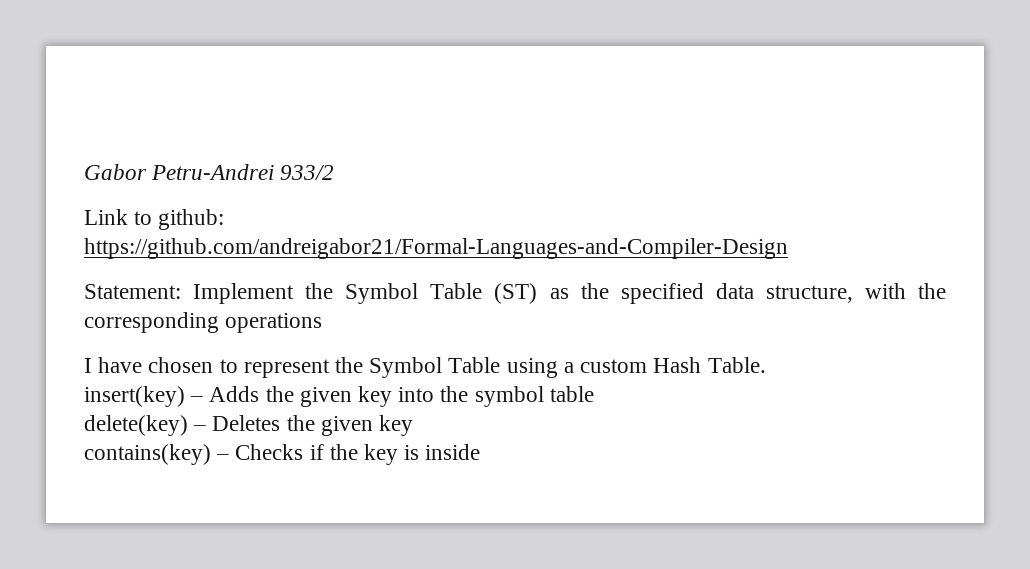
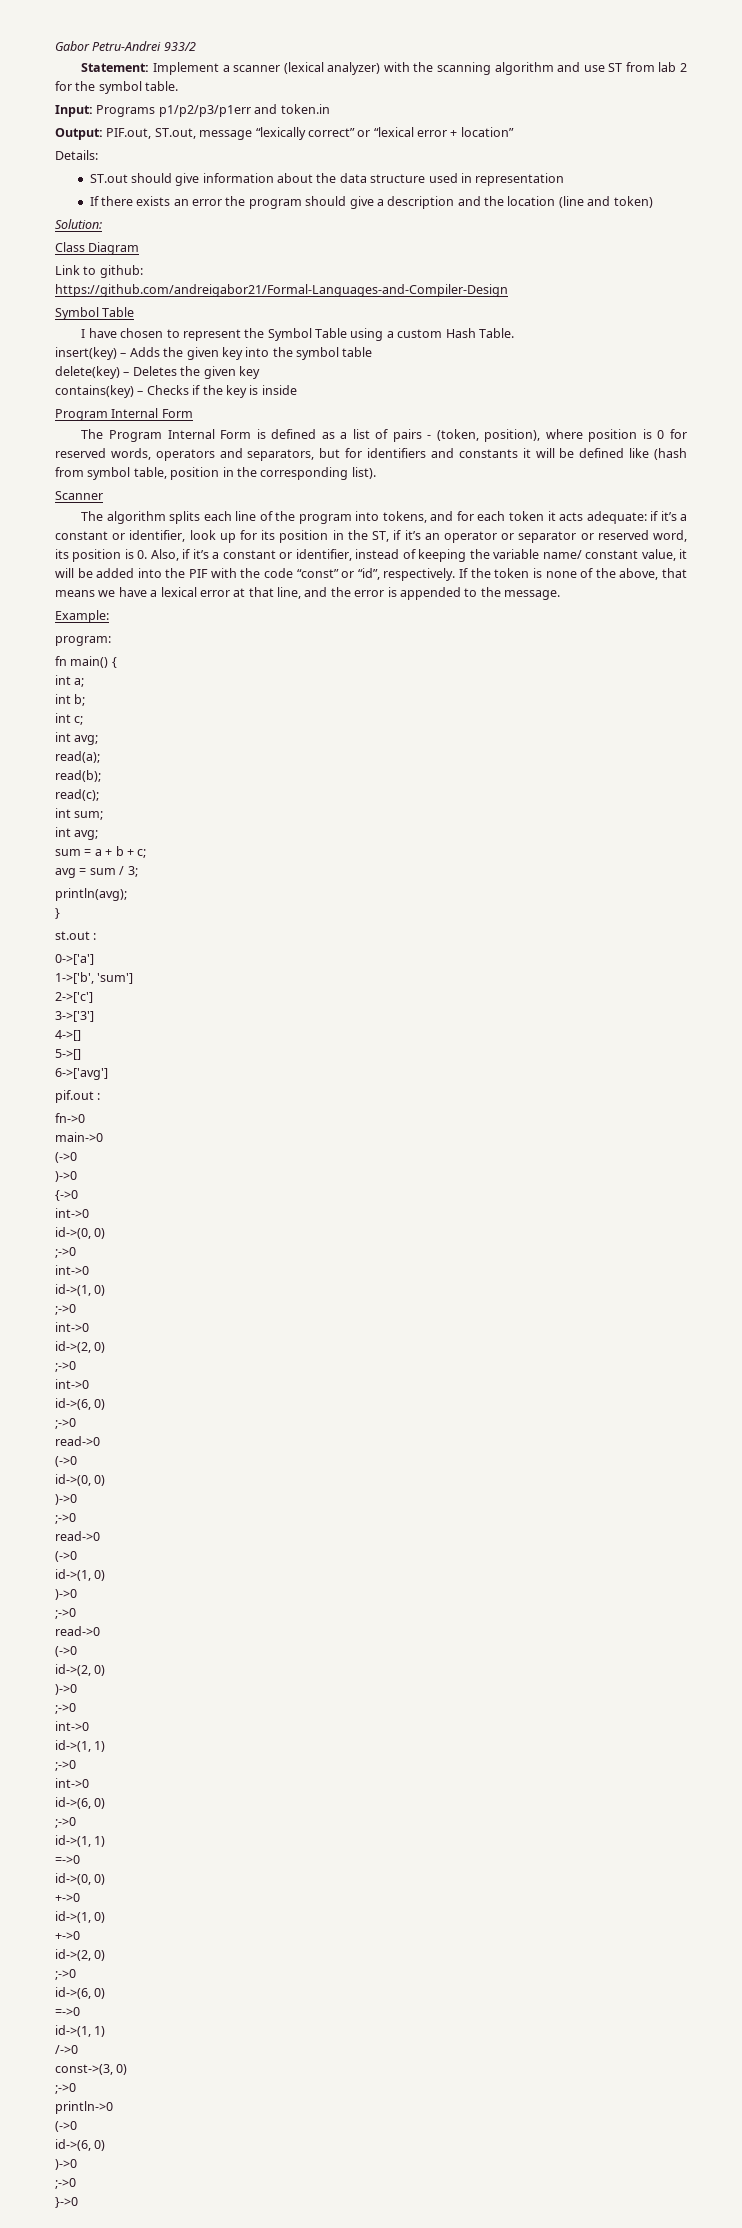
(335, 172) none -> [81,62,687,75] [55,81,179,94] [55,104,330,117] [55,127,514,140] [55,150,98,160] [89,173,565,186] [89,196,653,209] [55,219,102,229] [55,242,140,255] // Statement: Implement a scanner (lexical analyzer) with the scanning algorithm and use ST from lab 2 for the symbol table. // Input: Programs p1/p2/p3/p1err and token.in // Output: PIF.out, ST.out, message “lexically correct” or “lexical error + location” // Details: // ST.out should give information about the data structure used in representation // If there exists an error the program should give a description and the location (line and token) // Solution: // Class Diagram
[84,283,947,304] [84,312,323,333] Statement: Implement the Symbol Table (ST) as the specified data structure, with the corresponding operations -> [55,307,135,320] Symbol Table
(481, 452) none -> [55,408,193,421] [81,429,687,442] [55,448,688,461] [55,467,376,480] [55,491,103,500] [81,511,687,524] [55,530,688,543] [55,549,688,562] [55,568,687,581] [55,587,560,600] [55,610,109,623] [55,636,111,646] [55,656,117,668] [55,675,85,687] [55,694,86,706] [55,713,84,725] [55,732,99,745] [55,751,100,763] [55,770,101,782] [55,789,99,801] [55,808,104,820] [55,827,99,840] [55,846,147,858] [55,866,138,878] [55,888,127,901] [55,908,60,919] [55,931,97,940] [55,954,94,965] [55,972,134,984] [55,992,93,1003] [55,1011,94,1022] [55,1030,81,1041] [55,1049,81,1060] [55,1068,108,1080] [55,1090,101,1103] [55,1113,85,1123] [55,1132,103,1142] [55,1152,77,1163] [55,1171,77,1182] [55,1190,78,1201] [55,1208,89,1218] [55,1227,106,1239] [55,1247,76,1258] [55,1265,89,1275] [55,1284,106,1296] [55,1304,76,1315] [55,1322,89,1332] [55,1341,106,1353] [55,1361,76,1372] [55,1379,89,1389] [55,1398,106,1410] [55,1418,76,1429] [55,1436,100,1446] [55,1456,77,1467] [55,1474,106,1486] [55,1494,77,1505] [55,1513,76,1524] [55,1531,100,1541] [55,1551,77,1562] [55,1569,106,1581] [55,1589,77,1600] [55,1608,76,1619] [55,1626,100,1636] [55,1646,77,1657] [55,1664,106,1676] [55,1684,77,1695] [55,1703,76,1714] [55,1721,89,1731] [55,1740,106,1752] [55,1760,76,1771] [55,1778,89,1788] [55,1797,106,1809] [55,1817,76,1828] [55,1835,106,1847] [55,1855,80,1864] [55,1873,106,1885] [55,1893,80,1902] [55,1911,106,1923] [55,1931,80,1940] [55,1949,106,1961] [55,1969,76,1980] [55,1987,106,1999] [55,2007,80,2016] [55,2025,106,2037] [55,2045,78,2054] [55,2064,128,2075] [55,2083,76,2094] [55,2101,113,2114] [55,2121,77,2132] [55,2139,106,2151] [55,2159,77,2170] [55,2178,76,2189] [55,2197,78,2208] // Program Internal Form // The Program Internal Form is defined as a list of pairs - (token, position), where position is 0 for reserved words, operators and separators, but for identifiers and constants it will be defined like (hash from symbol table, position in the corresponding list). // Scanner // The algorithm splits each line of the program into tokens, and for each token it acts adequate: if it’s a constant or identifier, look up for its position in the ST, if it’s an operator or separator or reserved word, its position is 0. Also, if it’s a constant or identifier, instead of keeping the variable name/ constant value, it will be added into the PIF with the code “const” or “id”, respectively. If the token is none of the above, that means we have a lexical error at that line, and the error is appended to the message. // Example: // program: // fn main() { // int a; // int b; // int c; // int avg; // read(a); // read(b); // read(c); // int sum; // int avg; // sum = a + b + c; // avg = sum / 3; // println(avg); // } // st.out : // 0->['a'] // 1->['b', 'sum'] // 2->['c'] // 3->['3'] // 4->[] // 5->[] // 6->['avg'] // pif.out : // fn->0 // main->0 // (->0 // )->0 // {->0 // int->0 // id->(0, 0) // ;->0 // int->0 // id->(1, 0) // ;->0 // int->0 // id->(2, 0) // ;->0 // int->0 // id->(6, 0) // ;->0 // read->0 // (->0 // id->(0, 0) // )->0 // ;->0 // read->0 // (->0 // id->(1, 0) // )->0 // ;->0 // read->0 // (->0 // id->(2, 0) // )->0 // ;->0 // int->0 // id->(1, 1) // ;->0 // int->0 // id->(6, 0) // ;->0 // id->(1, 1) // =->0 // id->(0, 0) // +->0 // id->(1, 0) // +->0 // id->(2, 0) // ;->0 // id->(6, 0) // =->0 // id->(1, 1) // /->0 // const->(3, 0) // ;->0 // println->0 // (->0 // id->(6, 0) // )->0 // ;->0 // }->0

